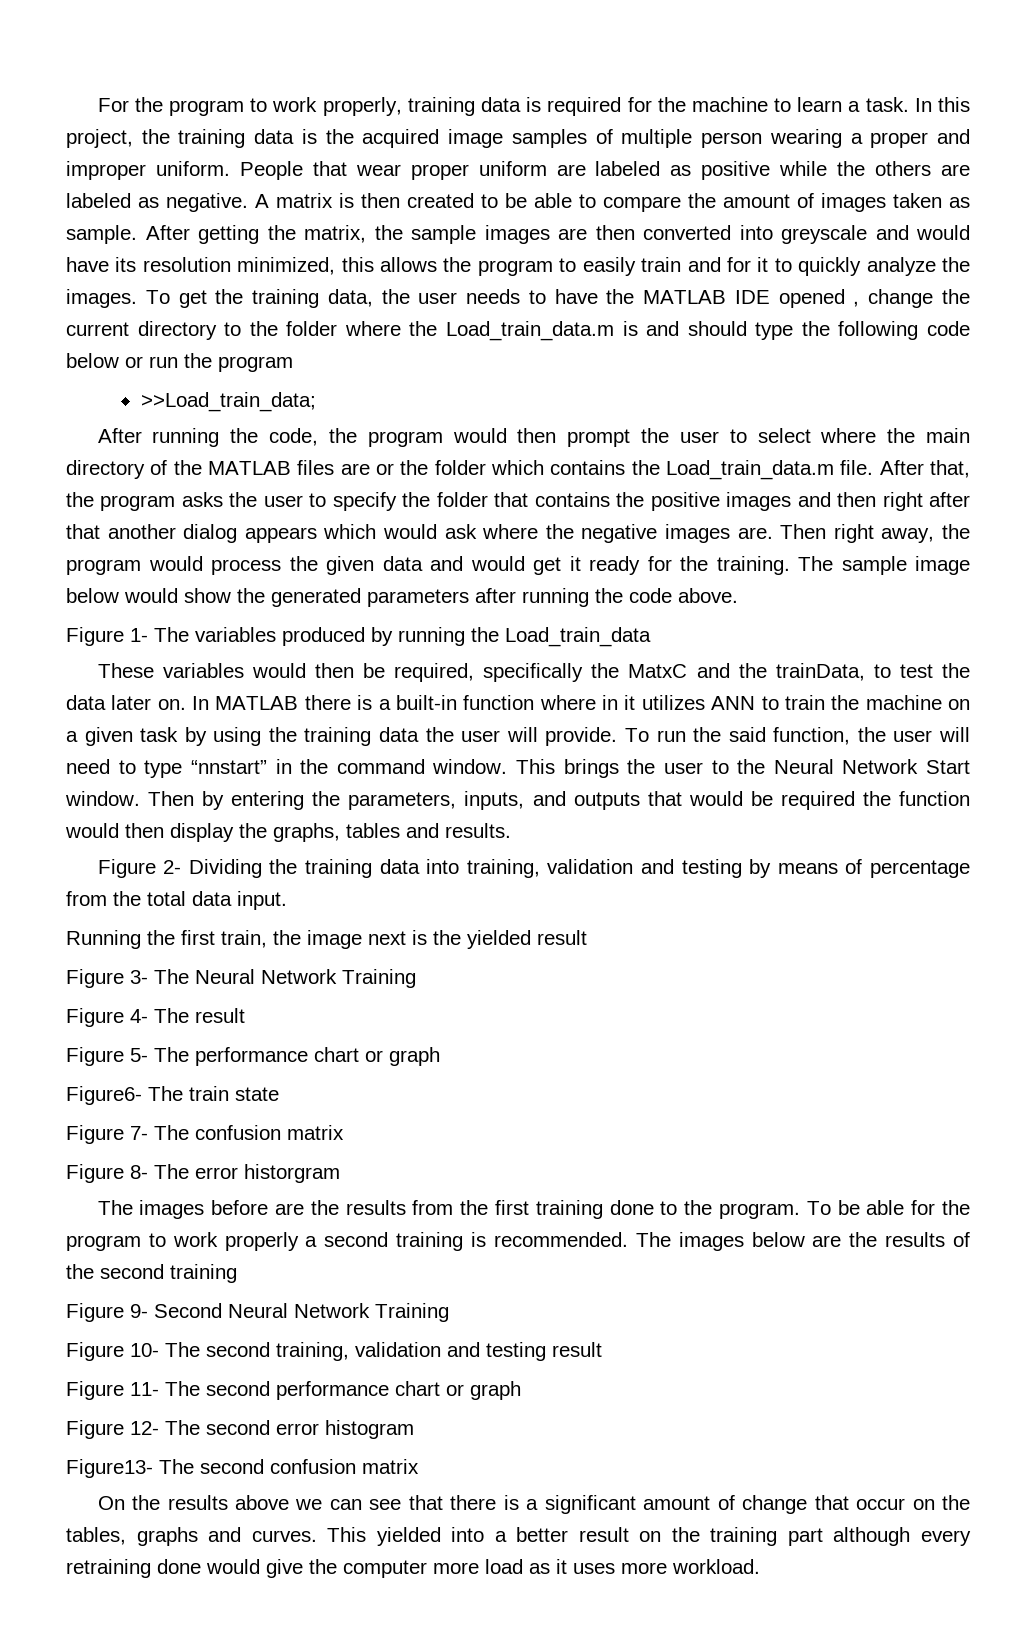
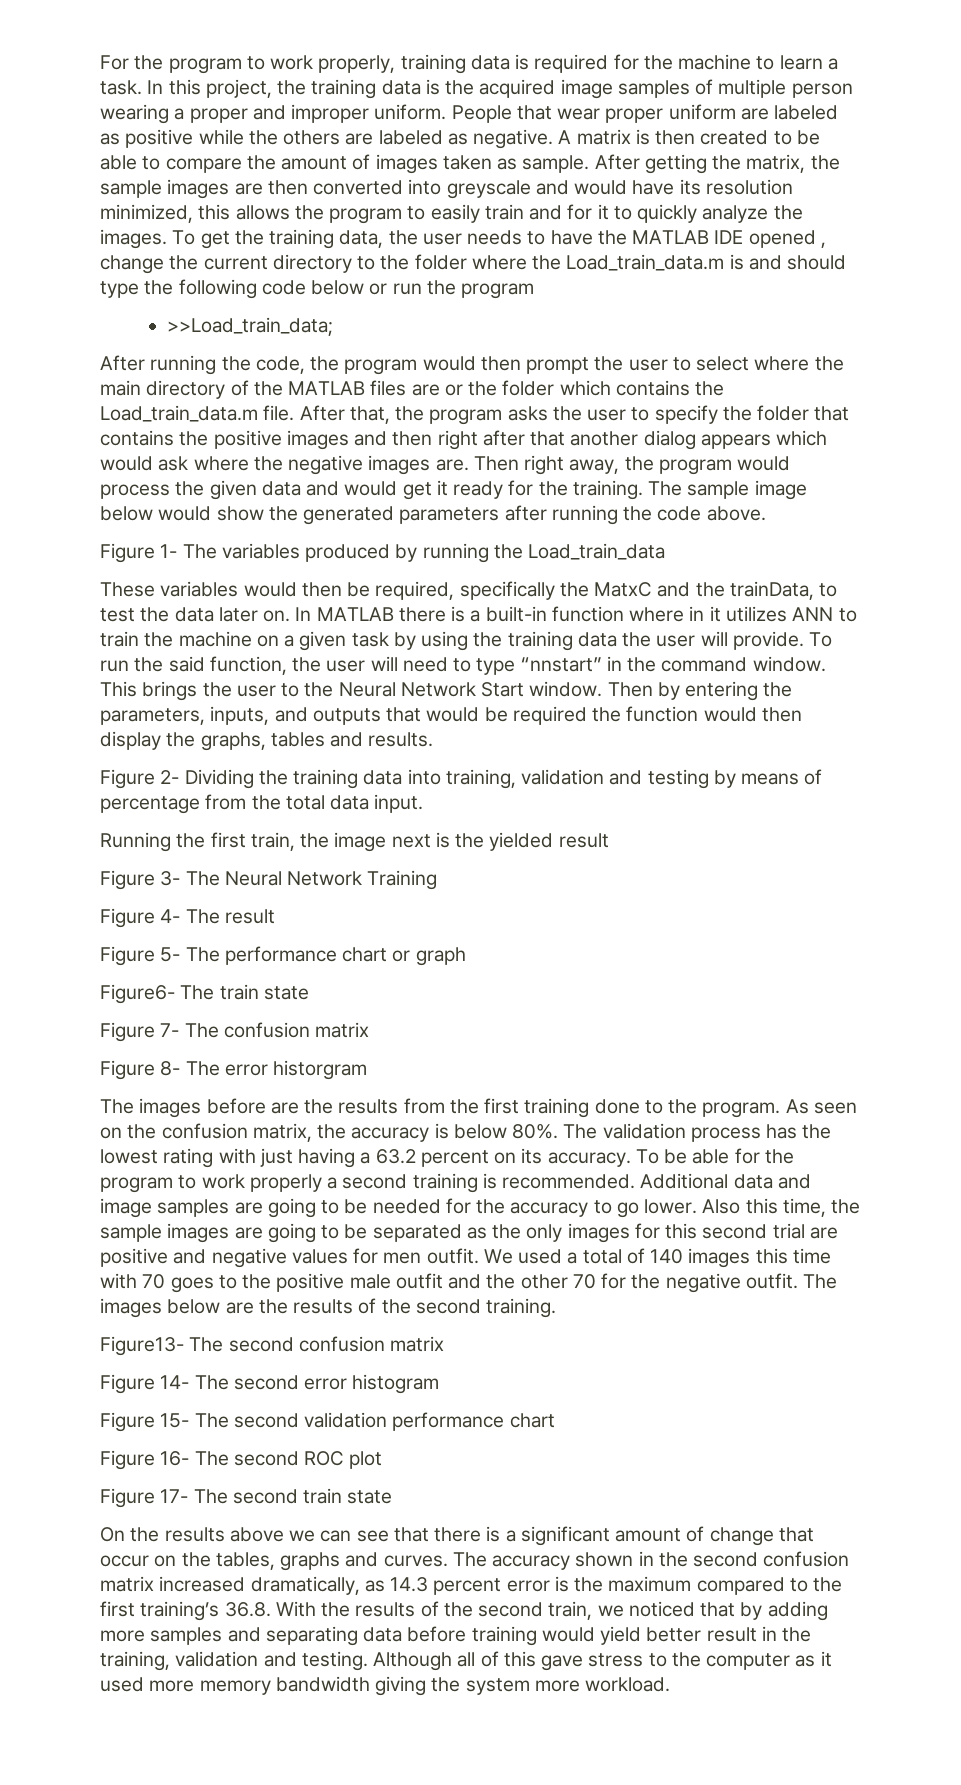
(801, 1211) none -> [785,1099,857,1114] [100,1123,832,1142] [100,1148,631,1168] As seen on the confusion matrix, the accuracy is below 80%. The validation process has the lowest rating with just having a 63.2 percent on its accuracy.
(628, 1239) none -> [640,1173,811,1189] [100,1198,861,1218] [100,1223,838,1243] [100,1248,831,1268] [100,1273,798,1293] Additional data and image samples are going to be needed for the accuracy to go lower. Also this time, the sample images are going to be separated as the only images for this second trial are positive and negative values for men outfit. We used a total of 140 images this time with 70 goes to the positive male outfit and the other 70 for the negative outfit.
[170,1264,237,1283] [66,1303,449,1322] [66,1342,602,1361] [66,1381,521,1400] [66,1420,414,1439] training // Figure 9- Second Neural Network Training // Figure 10- The second training, validation and testing result // Figure 11- The second performance chart or graph // Figure 12- The second error histogram -> [486,1298,557,1318] training.
(419, 1466) none -> [100,1374,440,1394] [100,1412,555,1432] [100,1450,383,1470] [100,1488,393,1508] // Figure 14- The second error histogram // Figure 15- The second validation performance chart // Figure 16- The second ROC plot // Figure 17- The second train state
[327,1527,971,1546] [66,1559,615,1578] This yielded into a better result on the training part although every retraining done would give the computer more load as it uses -> [452,1551,850,1570] [100,1576,843,1595] [100,1601,828,1621] [100,1626,812,1646] [100,1651,832,1671] [100,1676,530,1696] The accuracy shown in the second confusion matrix increased dramatically, as 14.3 percent error is the maximum compared to the first training’s 36.8. With the results of the second train, we noticed that by adding more samples and separating data before training would yield better result in the training, validation and testing. Although all of this gave stress to the computer as it used more memory bandwidth giving the system

